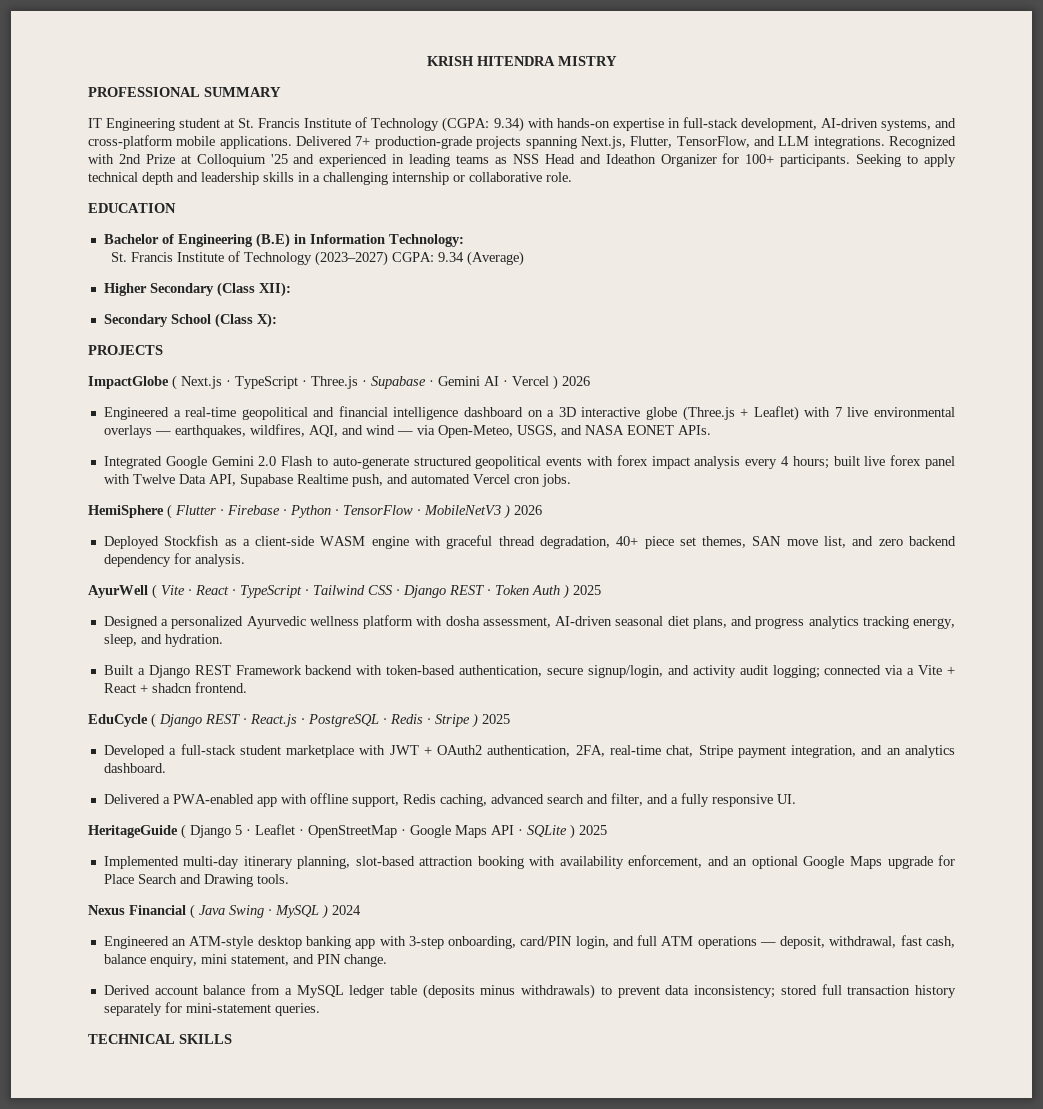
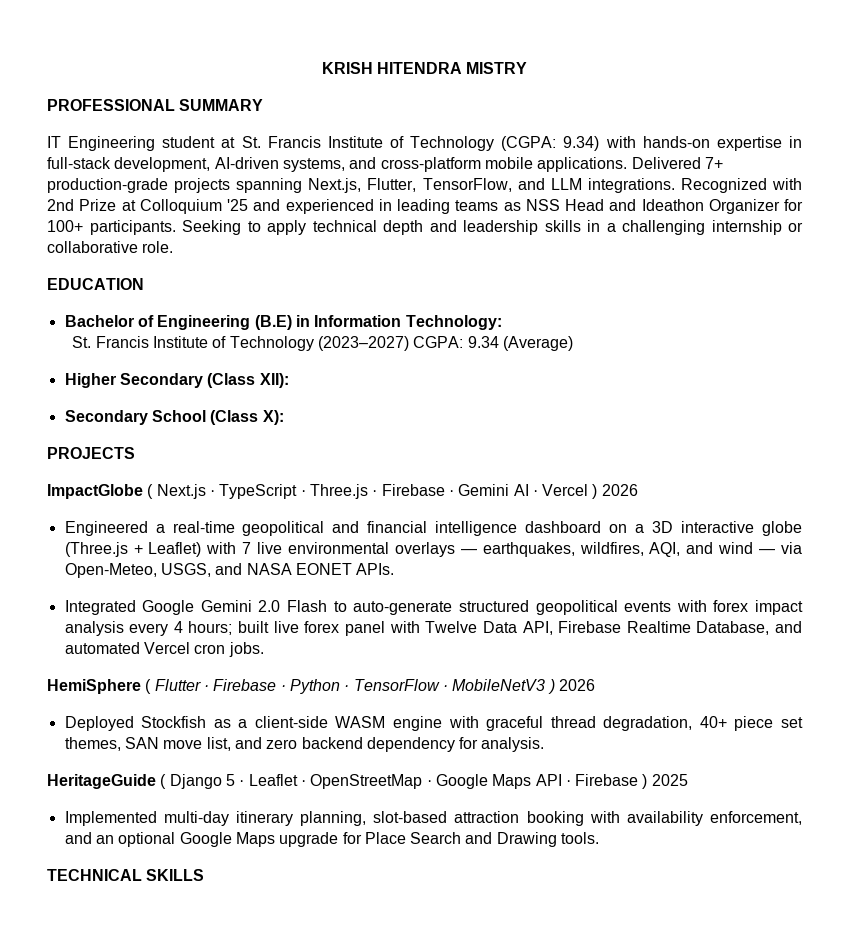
[371,376,426,389] Supabase -> [381,484,445,496] Firebase
[239,474,383,487] Supabase Realtime push, -> [558,621,770,635] Firebase Realtime Database,
[88,584,601,599] [103,615,956,629] [103,634,223,647] [103,665,956,678] [103,682,247,693] [88,713,510,728] [103,744,956,758] [103,763,166,773] [103,793,796,807] // AyurWell ( Vite · React · TypeScript · Tailwind CSS · Django REST · Token Auth ) 2025 // Designed a personalized Ayurvedic wellness platform with dosha assessment, AI-driven seasonal diet plans, and progress analytics tracking energy, sleep, and hydration. // Built a Django REST Framework backend with token-based authentication, secure signup/login, and activity audit logging; connected via a Vite + React + shadcn frontend. // EduCycle ( Django REST · React.js · PostgreSQL · Redis · Stripe ) 2025 // Developed a full-stack student marketplace with JWT + OAuth2 authentication, 2FA, real-time chat, Stripe payment integration, and an analytics dashboard. // Delivered a PWA-enabled app with offline support, Redis caching, advanced search and filter, and a fully responsive UI. -> (545, 744) none
[527,825,567,837] SQLite -> [575,774,639,786] Firebase
[88,904,361,919] [103,935,955,949] [103,954,387,967] [103,984,957,999] [103,1002,320,1016] // Nexus Financial ( Java Swing · MySQL ) 2024 // Engineered an ATM-style desktop banking app with 3-step onboarding, card/PIN login, and full ATM operations — deposit, withdrawal, fast cash, balance enquiry, mini statement, and PIN change. // Derived account balance from a MySQL ledger table (deposits minus withdrawals) to prevent data inconsistency; stored full transaction history separately for mini-statement queries. -> (600, 838) none

